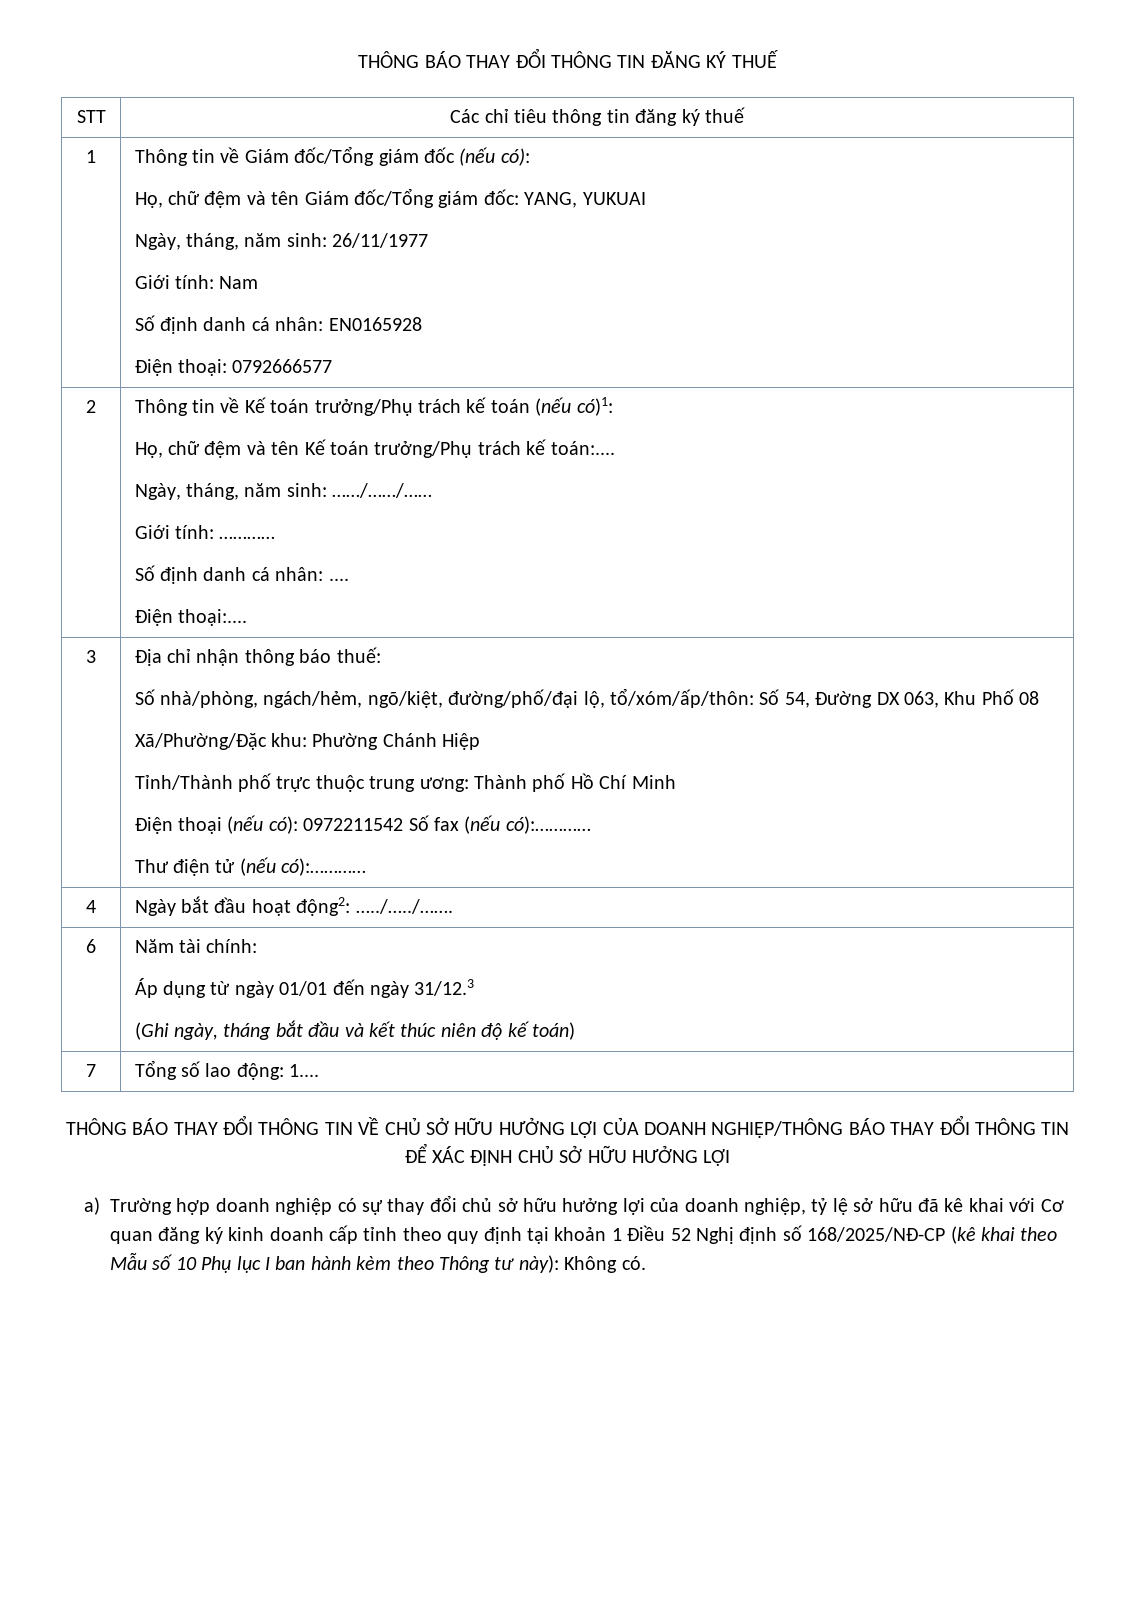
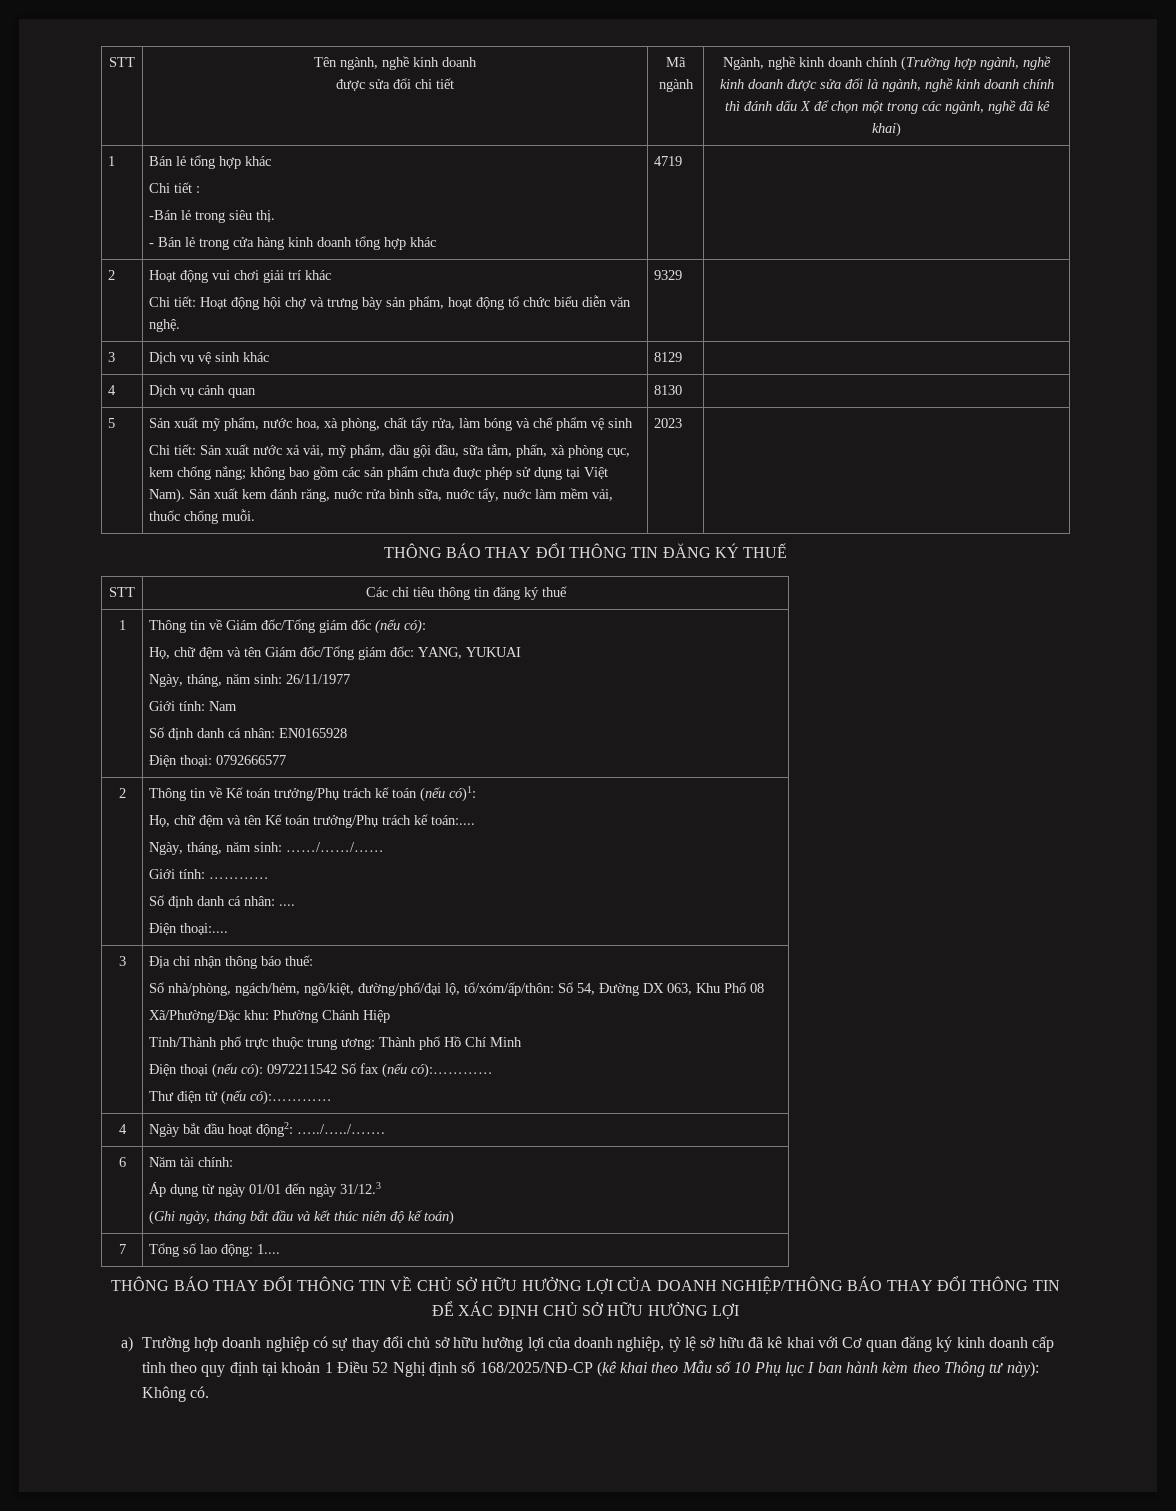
(358, 59) none -> [109,57,135,67] [314,56,477,70] [336,78,454,91] [666,57,686,67] [658,79,694,92] [723,56,1051,71] [719,78,1054,92] [724,100,1050,114] [872,122,902,137] [108,156,116,166] [149,155,272,169] [149,182,201,193] [149,210,276,223] [149,236,437,250] [654,156,683,166] [108,270,116,280] [149,270,332,283] [149,295,632,310] [149,319,181,332] [654,270,683,280] [108,352,116,362] [149,352,270,364] [654,352,683,362] [108,385,117,395] [149,385,257,398] [654,385,683,395] [108,418,116,428] [149,417,634,431] [149,444,631,458] [149,466,609,480] [149,488,614,503] [149,509,256,524] [654,418,683,428] STT | Tên ngành, nghề kinh doanh // được sửa đổi chi tiết | Mã ngành | Ngành, nghề kinh doanh chính (Trường hợp ngành, nghề kinh doanh được sửa đổi là ngành, nghề kinh doanh chính thì đánh dấu X để chọn một trong các ngành, nghề đã kê khai) // 1 | Bán lẻ tổng hợp khác // Chi tiết : // -Bán lẻ trong siêu thị. // - Bán lẻ trong cửa hàng kinh doanh tổng hợp khác | 4719 | // 2 | Hoạt động vui chơi giải trí khác // Chi tiết: Hoạt động hội chợ và trưng bày sản phẩm, hoạt động tổ chức biểu diễn văn nghệ. | 9329 | // 3 | Dịch vụ vệ sinh khác | 8129 | // 4 | Dịch vụ cảnh quan | 8130 | // 5 | Sản xuất mỹ phẩm, nước hoa, xà phòng, chất tẩy rửa, làm bóng và chế phẩm vệ sinh // Chi tiết: Sản xuất nước xả vải, mỹ phẩm, dầu gội đầu, sữa tắm, phấn, xà phòng cục, kem chống nắng; không bao gồm các sản phẩm chưa đuợc phép sử dụng tại Việt Nam). Sản xuất kem đánh răng, nuớc rửa bình sữa, nuớc tẩy, nuớc làm mềm vải, thuốc chống muỗi. | 2023 | //

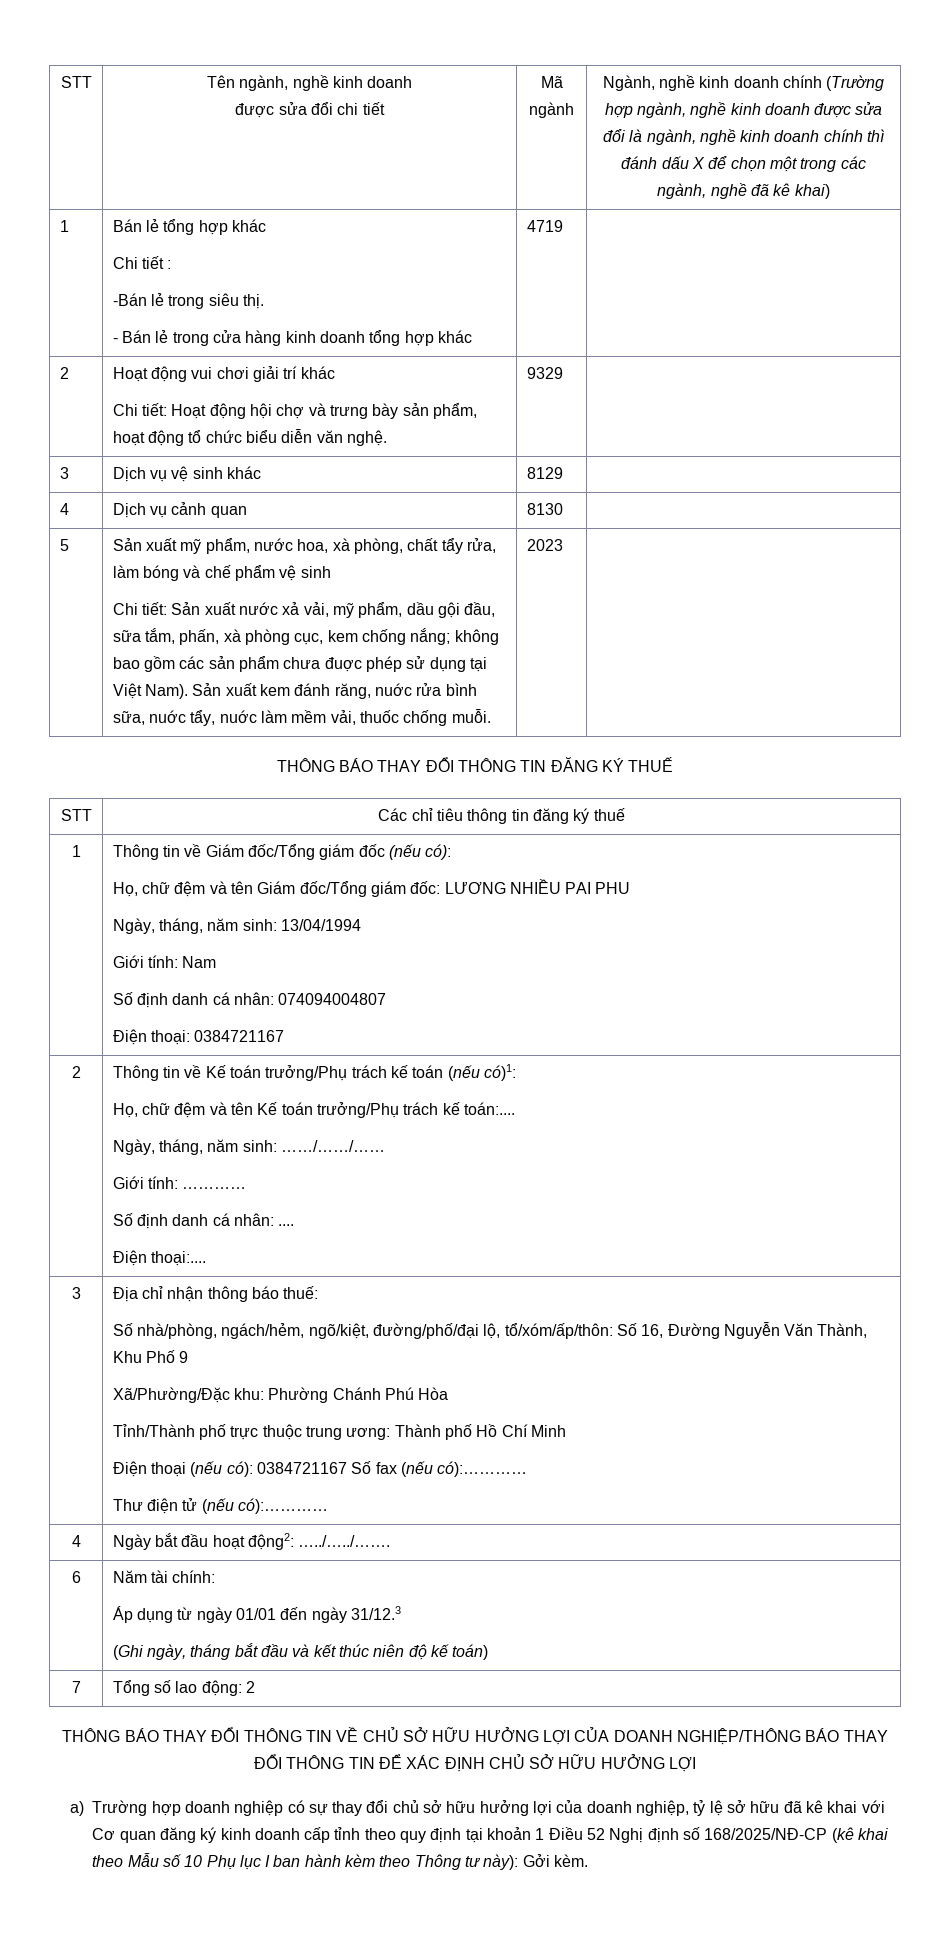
[418,647,522,659] [149,673,351,687] YANG, YUKUAI // Ngày, tháng, năm sinh: 26/11/1977 -> [444,879,631,894] [112,918,361,934] LƯƠNG NHIỀU PAI PHU // Ngày, tháng, năm sinh: 13/04/1994
[279,728,348,738] EN0165928 -> [278,993,387,1005] 074094004807
[216,755,287,765] 0792666577 -> [194,1030,285,1042] 0384721167
[577,983,693,996] 54, Đường DX 063, -> [641,1322,868,1339] 16, Đường Nguyễn Văn Thành,
[750,983,765,993] 08 -> [179,1351,189,1363] 9
[363,1010,391,1023] Hiệp -> [384,1387,449,1400] Phú Hòa
[267,1064,338,1074] 0972211542 -> [256,1462,347,1474] 0384721167
[257,1244,281,1254] 1.... -> [245,1681,255,1693] 2
[141,1386,209,1402] Không có. -> [522,1854,589,1867] Gởi kèm.

